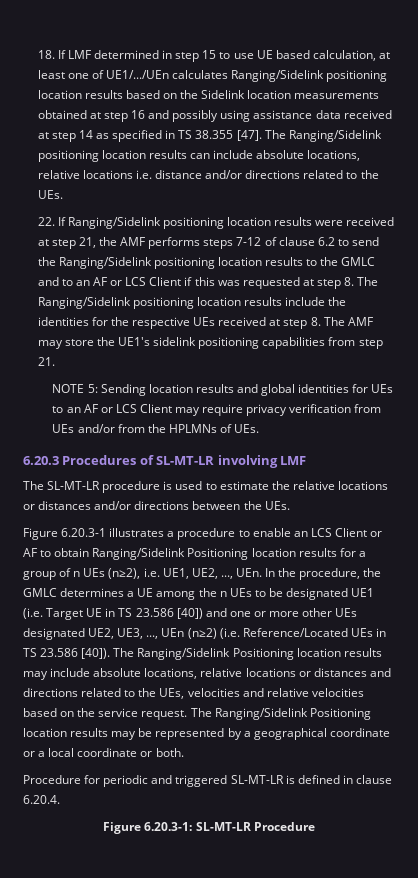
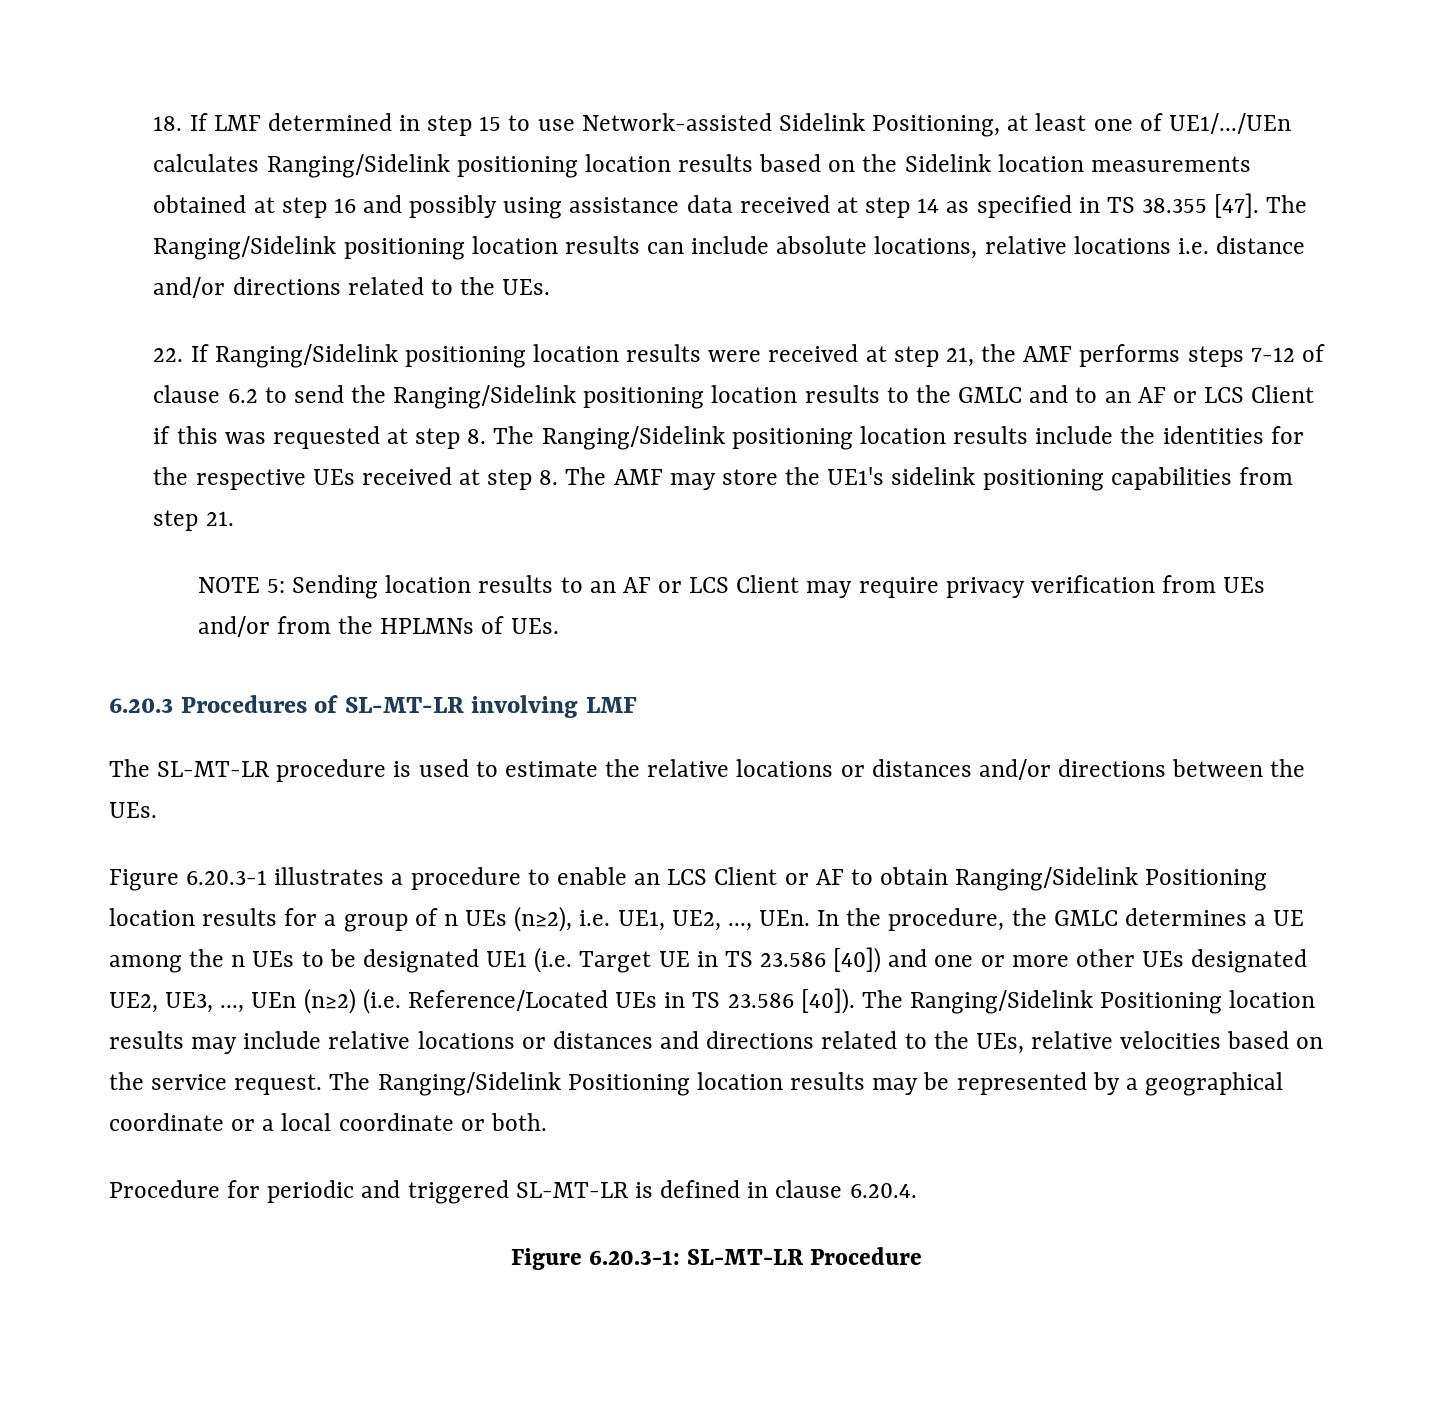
[256,50,376,61] UE based calculation, -> [581,113,1001,137] Network-assisted Sidelink Positioning,
[236,384,394,396] and global identities for UEs -> (554, 584) none
[93,668,198,679] absolute locations, -> (322, 1040) none
[187,688,264,697] velocities and -> (1024, 1043) none

